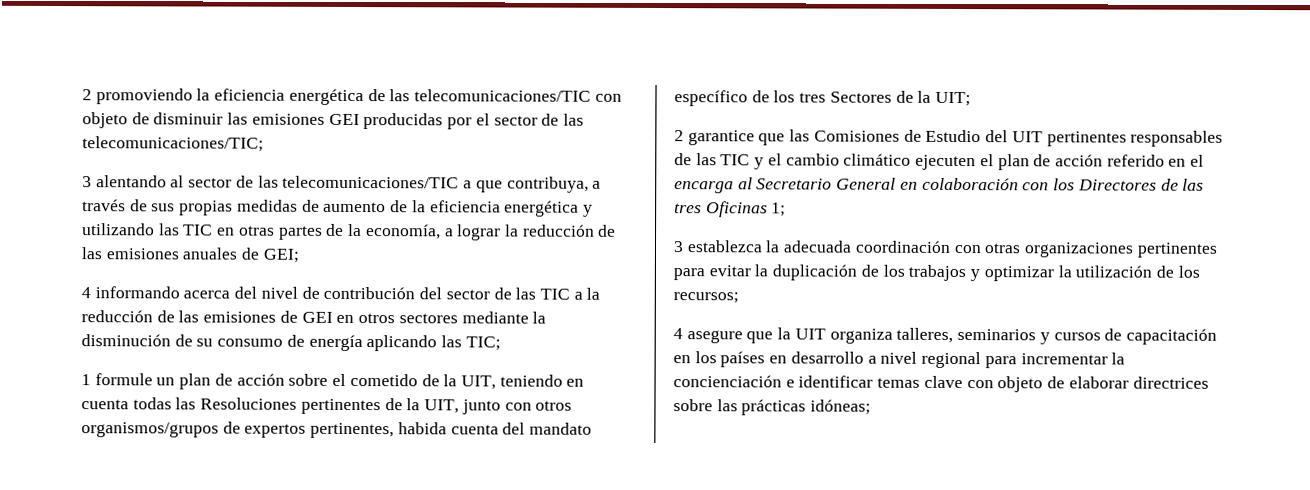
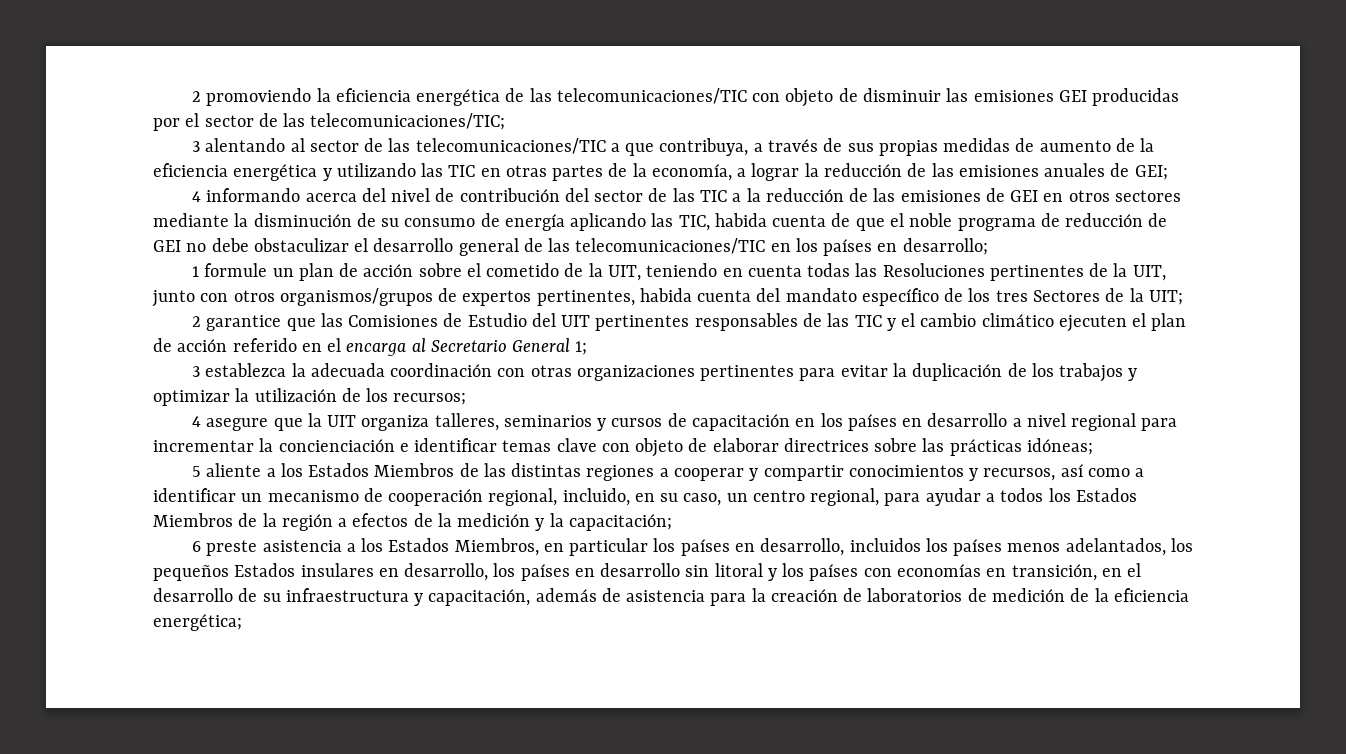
[465,336,501,351] TIC; -> [678,213,1168,231] [153,238,988,256] TIC, habida cuenta de que el noble programa de reducción de GEI no debe obstaculizar el desarrollo general de las telecomunicaciones/TIC en los países en desarrollo;
[899,177,1205,191] [674,201,768,218] en colaboración con los Directores de las tres Oficinas -> (571, 345) none
(872, 407) none -> [192,463,1145,481] [153,488,1137,506] [153,513,672,531] [192,538,1193,556] [153,563,1142,581] [153,588,1189,606] [153,614,242,631] // 5 aliente a los Estados Miembros de las distintas regiones a cooperar y compartir conocimientos y recursos, así como a identificar un mecanismo de cooperación regional, incluido, en su caso, un centro regional, para ayudar a todos los Estados Miembros de la región a efectos de la medición y la capacitación; // 6 preste asistencia a los Estados Miembros, en particular los países en desarrollo, incluidos los países menos adelantados, los pequeños Estados insulares en desarrollo, los países en desarrollo sin litoral y los países con economías en transición, en el desarrollo de su infraestructura y capacitación, además de asistencia para la creación de laboratorios de medición de la eficiencia energética;

